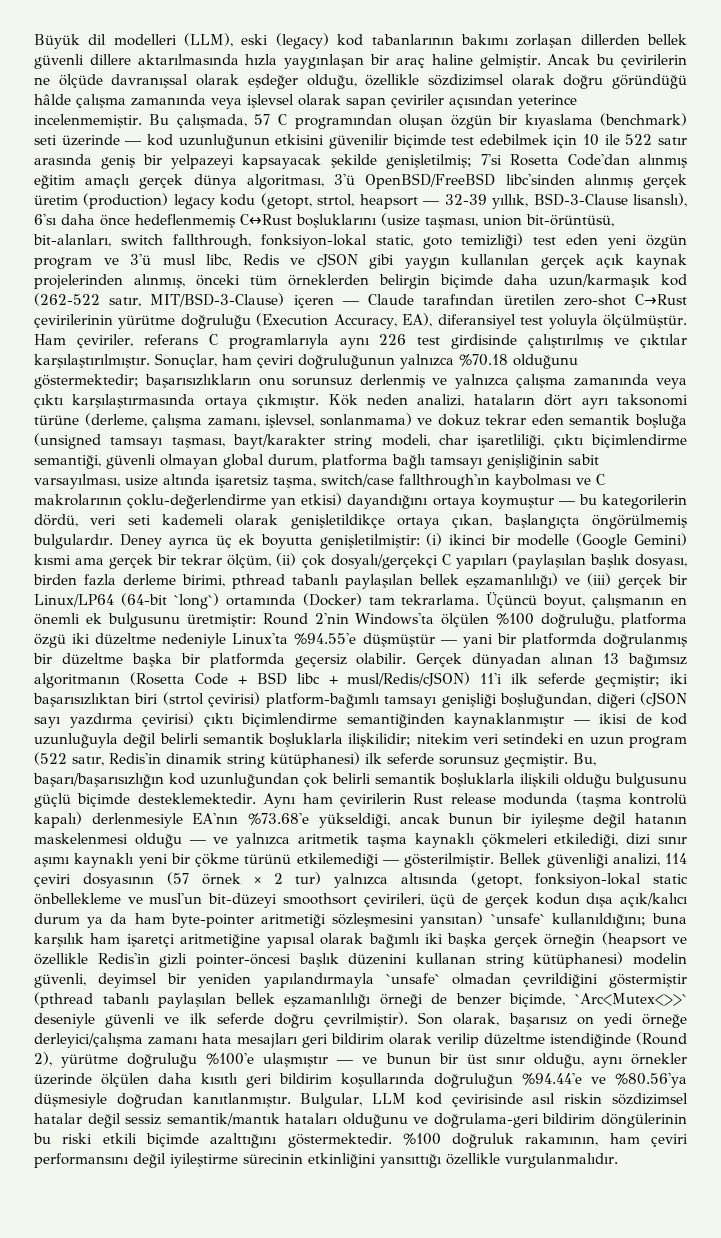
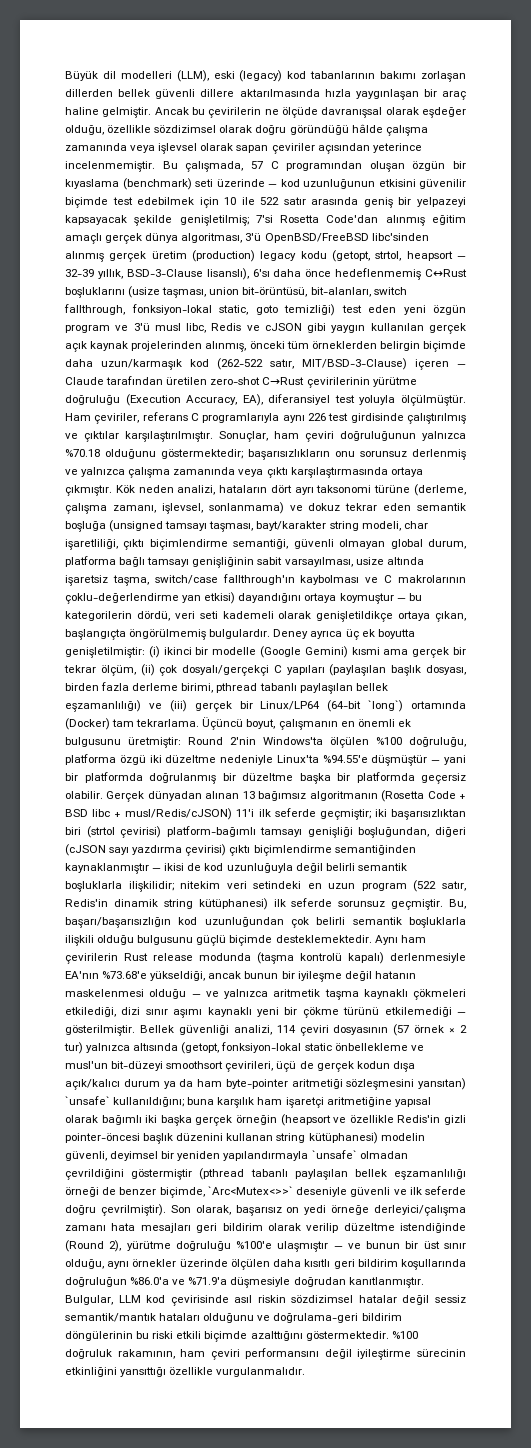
[522,1073,687,1088] %94.44'e ve %80.56'ya -> [130,1277,228,1285] %86.0'a ve %71.9'a

